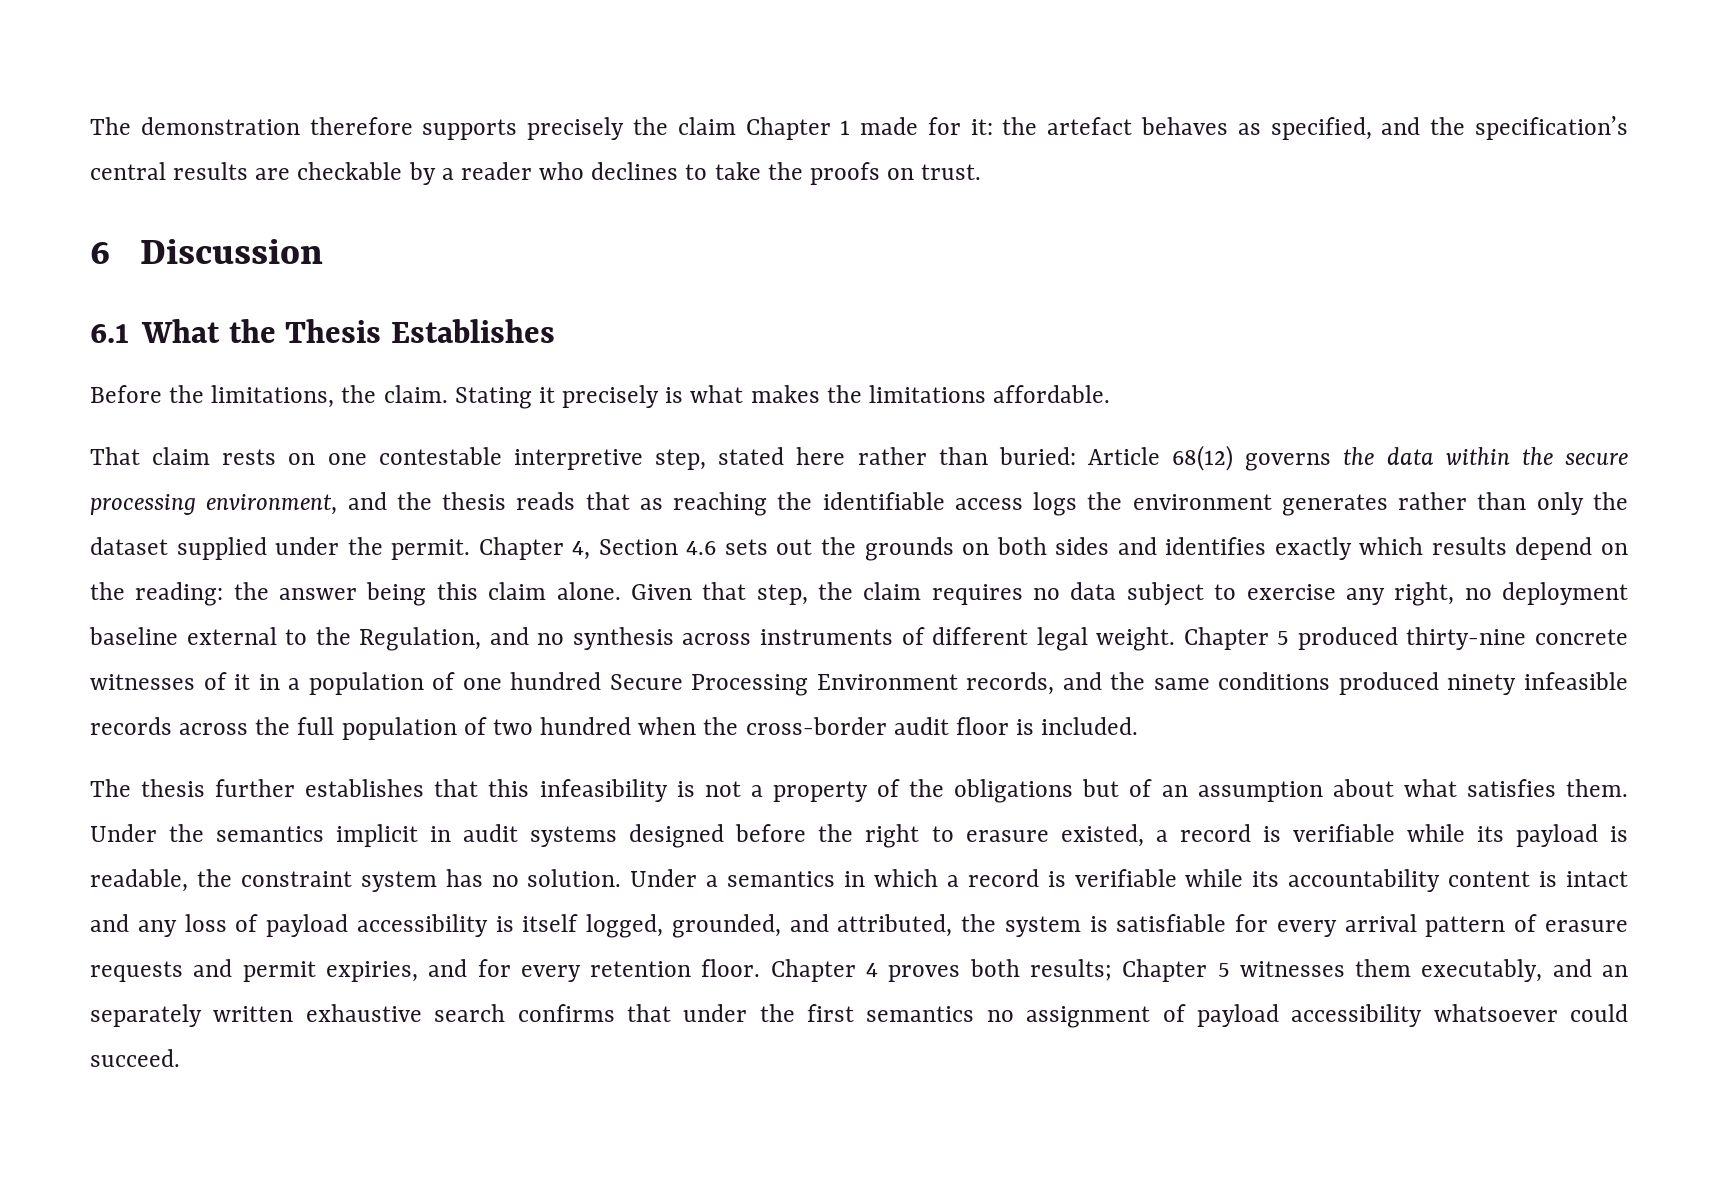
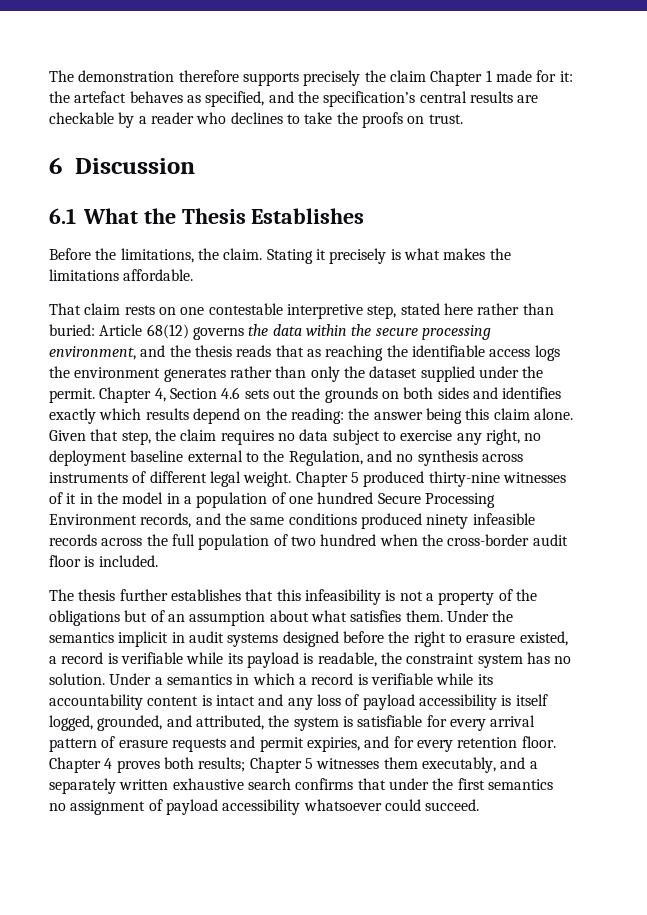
[1535,629,1629,645] concrete -> (500, 479) none
(280, 682) none -> [96,492,180,504] the model in
[1601,965,1628,977] an -> [529,761,538,769] a

